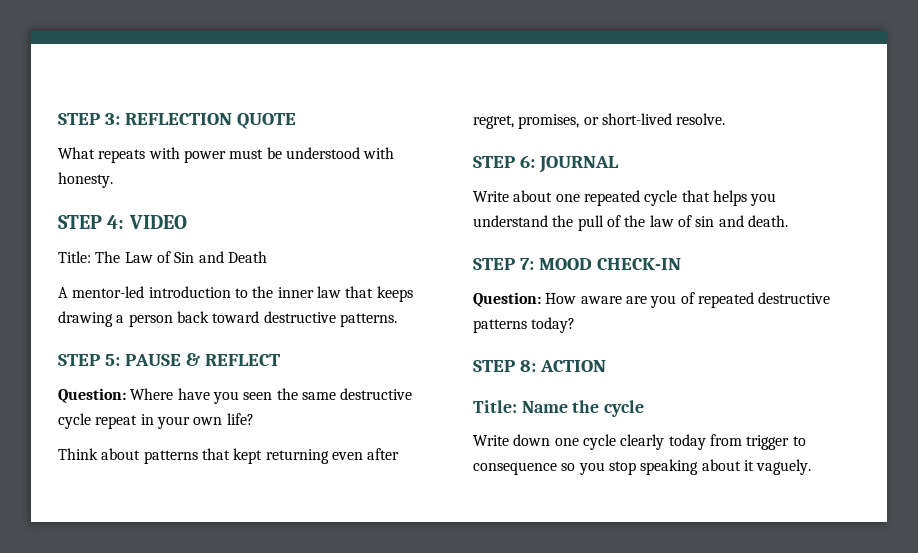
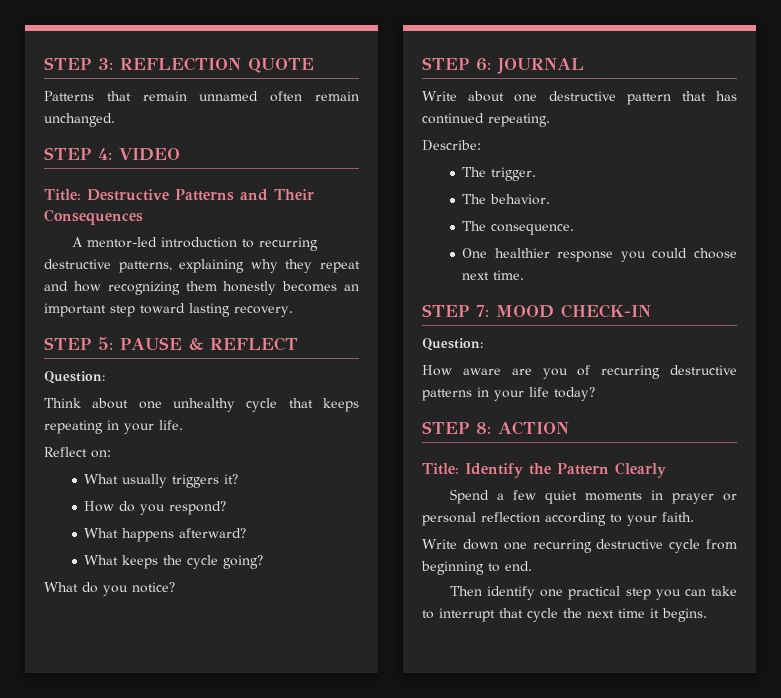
[58,147,395,163] [58,172,113,188] [58,215,187,229] [58,251,267,263] [58,286,413,302] [58,311,397,327] What repeats with power must be understood with honesty. // STEP 4: VIDEO // Title: The Law of Sin and Death // A mentor-led introduction to the inner law that keeps drawing a person back toward destructive patterns. -> [44,91,360,102] [44,113,115,127] [44,147,180,161] [44,189,314,201] [44,209,143,225] [71,237,318,251] [44,259,360,273] [44,281,359,295] [44,303,293,317] Patterns that remain unnamed often remain unchanged. // STEP 4: VIDEO // Title: Destructive Patterns and Their Consequences // A mentor-led introduction to recurring destructive patterns, explaining why they repeat and how recognizing them honestly becomes an important step toward lasting recovery.
[130,388,413,404] [58,413,254,429] [58,448,400,464] [473,113,726,129] Where have you seen the same destructive cycle repeat in your own life? // Think about patterns that kept returning even after regret, promises, or short-lived resolve. -> [44,398,359,412] [44,420,183,434] [44,447,111,458] [84,474,239,488] [84,501,227,515] [84,528,247,542] [84,555,264,569] [44,582,175,596] // Think about one unhealthy cycle that keeps repeating in your life. // Reflect on: // What usually triggers it? // How do you respond? // What happens afterward? // What keeps the cycle going? // What do you notice?
[583,190,777,206] [473,215,788,231] repeated cycle that helps you understand the pull of the law of sin and death. -> [548,91,737,105] [422,113,550,127] [422,140,481,151] [462,167,537,181] [462,194,551,205] [462,221,575,235] [462,248,737,262] [462,270,525,280] destructive pattern that has continued repeating. // Describe: // The trigger. // The behavior. // The consequence. // One healthier response you could choose next time.
(541, 299) none -> (483, 344) //
[697,292,754,308] repeated -> [601,365,661,379] recurring
(527, 326) none -> [477,387,549,401] in your life
[521,400,645,417] [473,434,806,450] [473,459,812,475] Name the cycle // Write down one cycle clearly today from trigger to consequence so you stop speaking about it vaguely. -> [465,462,666,478] [449,489,737,504] [422,512,694,526] [422,539,737,553] [421,561,532,575] [449,586,737,600] [422,608,707,622] Identify the Pattern Clearly // Spend a few quiet moments in prayer or personal reflection according to your faith. // Write down one recurring destructive cycle from beginning to end. // Then identify one practical step you can take to interrupt that cycle the next time it begins.

